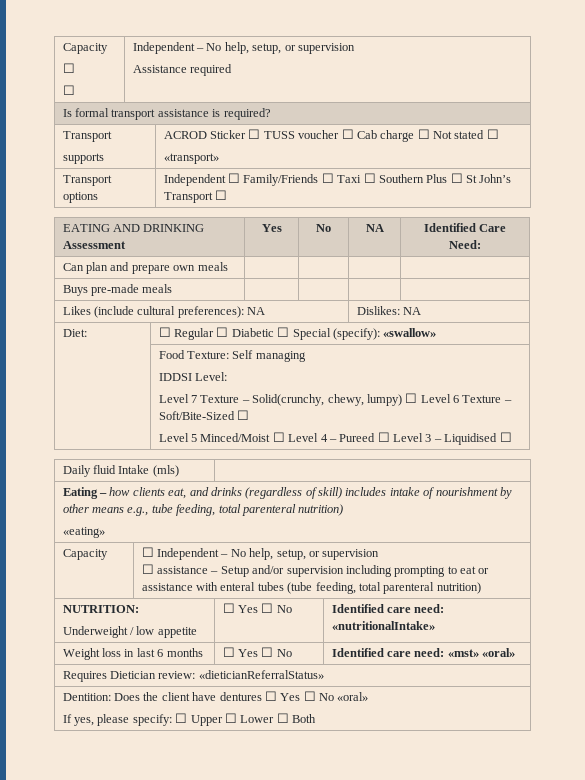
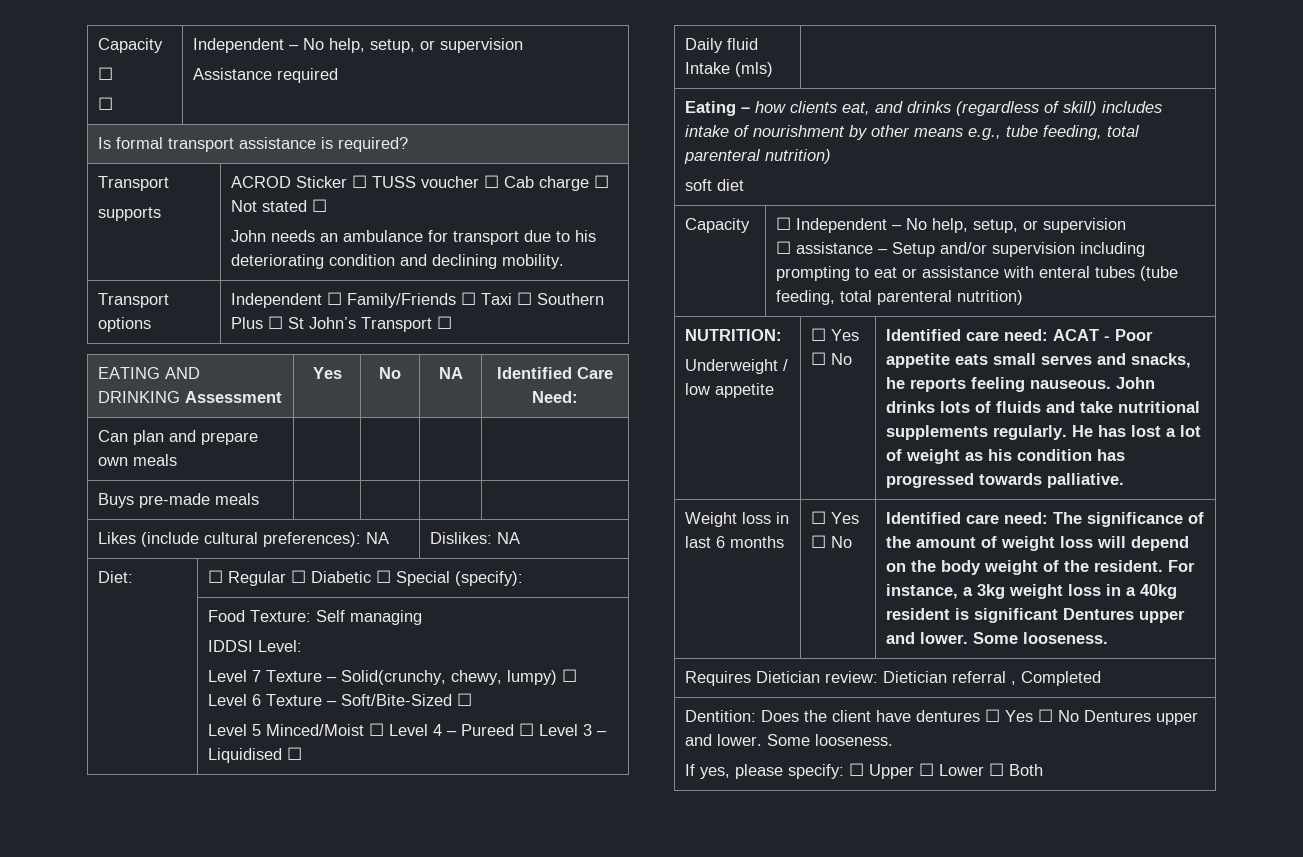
[163,153,219,164] «transport» -> [231,230,597,245] [231,254,565,269] John needs an ambulance for transport due to his deteriorating condition and declining mobility.
[383,328,437,337] «swallow» -> (524, 578) none
[62,527,105,538] «eating» -> [685,179,745,191] soft diet
[331,621,435,630] «nutritionalIntake» -> [1053,329,1154,341] [886,353,1192,368] [886,377,1156,392] [886,401,1201,413] [886,425,1202,440] [886,449,1126,464] [886,473,1125,488] ACAT - Poor appetite eats small serves and snacks, he reports feeling nauseous. John drinks lots of fluids and take nutritional supplements regularly. He has lost a lot of weight as his condition has progressed towards palliative.
[447,648,516,657] «mst» «oral» -> [1053,512,1205,527] [886,536,1190,551] [886,560,1196,575] [886,584,1178,599] [886,608,1186,623] [886,632,1109,644] The significance of the amount of weight loss will depend on the body weight of the resident. For instance, a 3kg weight loss in a 40kg resident is significant Dentures upper and lower. Some looseness.
[198,670,324,679] «dieticianReferralStatus» -> [883,671,1102,686] Dietician referral , Completed
[337,692,369,701] «oral» -> [1084,710,1199,725] [685,734,894,746] Dentures upper and lower. Some looseness.

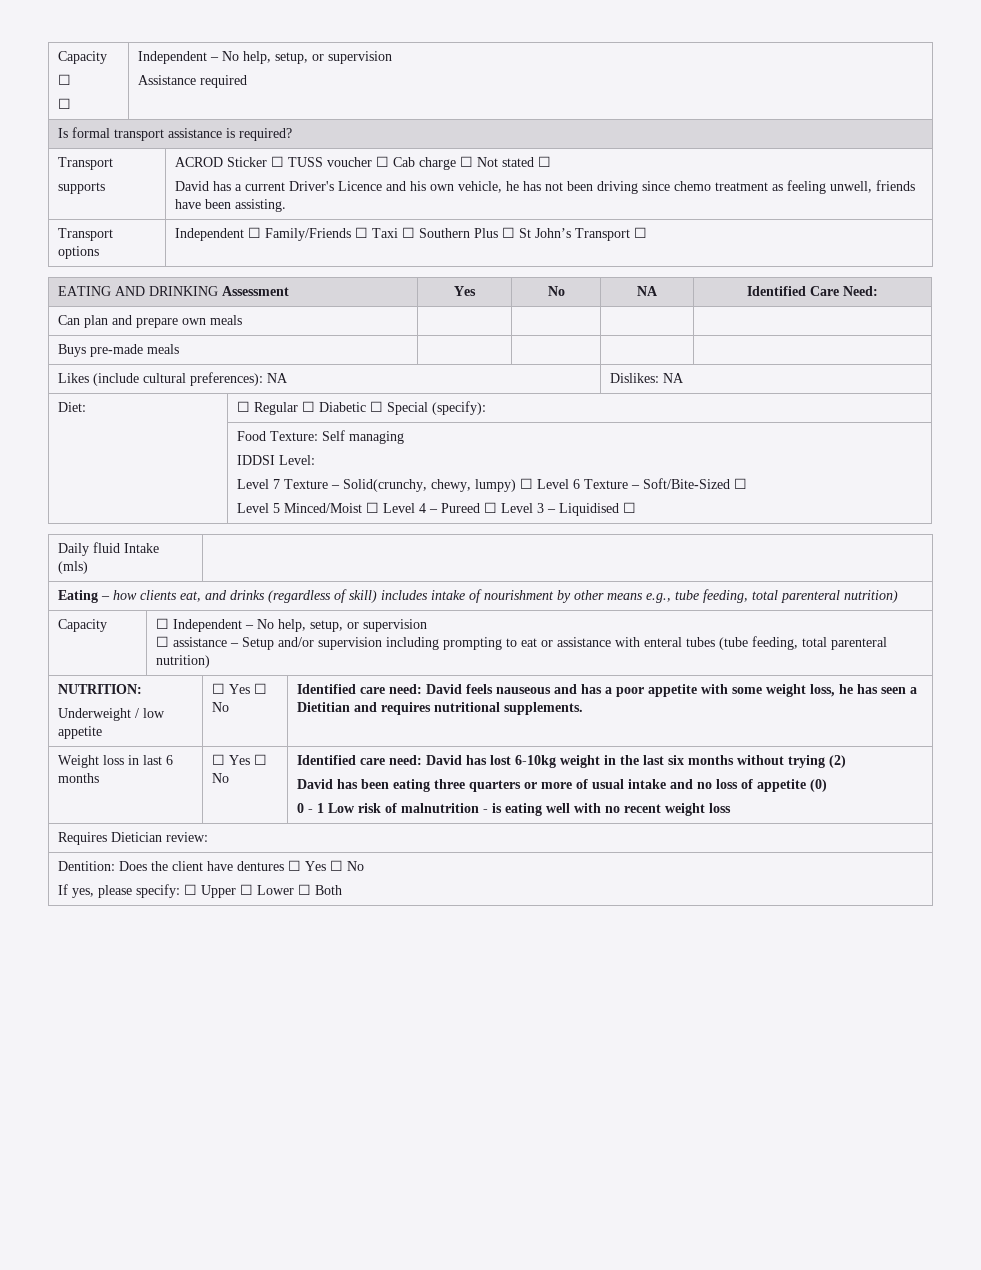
[231,230,597,245] [231,254,565,269] John needs an ambulance for transport due to his deteriorating condition and declining mobility. -> [175,180,916,194] [175,199,287,212] David has a current Driver's Licence and his own vehicle, he has not been driving since chemo treatment as feeling unwell, friends have been assisting.
[685,179,745,191] // soft diet -> (899, 596) none
[1053,329,1154,341] [886,353,1192,368] [886,377,1156,392] [886,401,1201,413] [886,425,1202,440] [886,449,1126,464] [886,473,1125,488] ACAT - Poor appetite eats small serves and snacks, he reports feeling nauseous. John drinks lots of fluids and take nutritional supplements regularly. He has lost a lot of weight as his condition has progressed towards palliative. -> [426,684,918,697] [297,702,584,715] David feels nauseous and has a poor appetite with some weight loss, he has seen a Dietitian and requires nutritional supplements.
[1053,512,1205,527] [886,536,1190,551] [886,560,1196,575] [886,584,1178,599] [886,608,1186,623] [886,632,1109,644] The significance of the amount of weight loss will depend on the body weight of the resident. For instance, a 3kg weight loss in a 40kg resident is significant Dentures upper and lower. Some looseness. -> [426,755,847,768] [297,779,828,792] [297,803,732,816] David has lost 6-10kg weight in the last six months without trying (2) // David has been eating three quarters or more of usual intake and no loss of appetite (0) // 0 - 1 Low risk of malnutrition - is eating well with no recent weight loss
[883,671,1102,686] Dietician referral , Completed -> (209, 837) none
[1084,710,1199,725] [685,734,894,746] Dentures upper and lower. Some looseness. -> (365, 866) none

